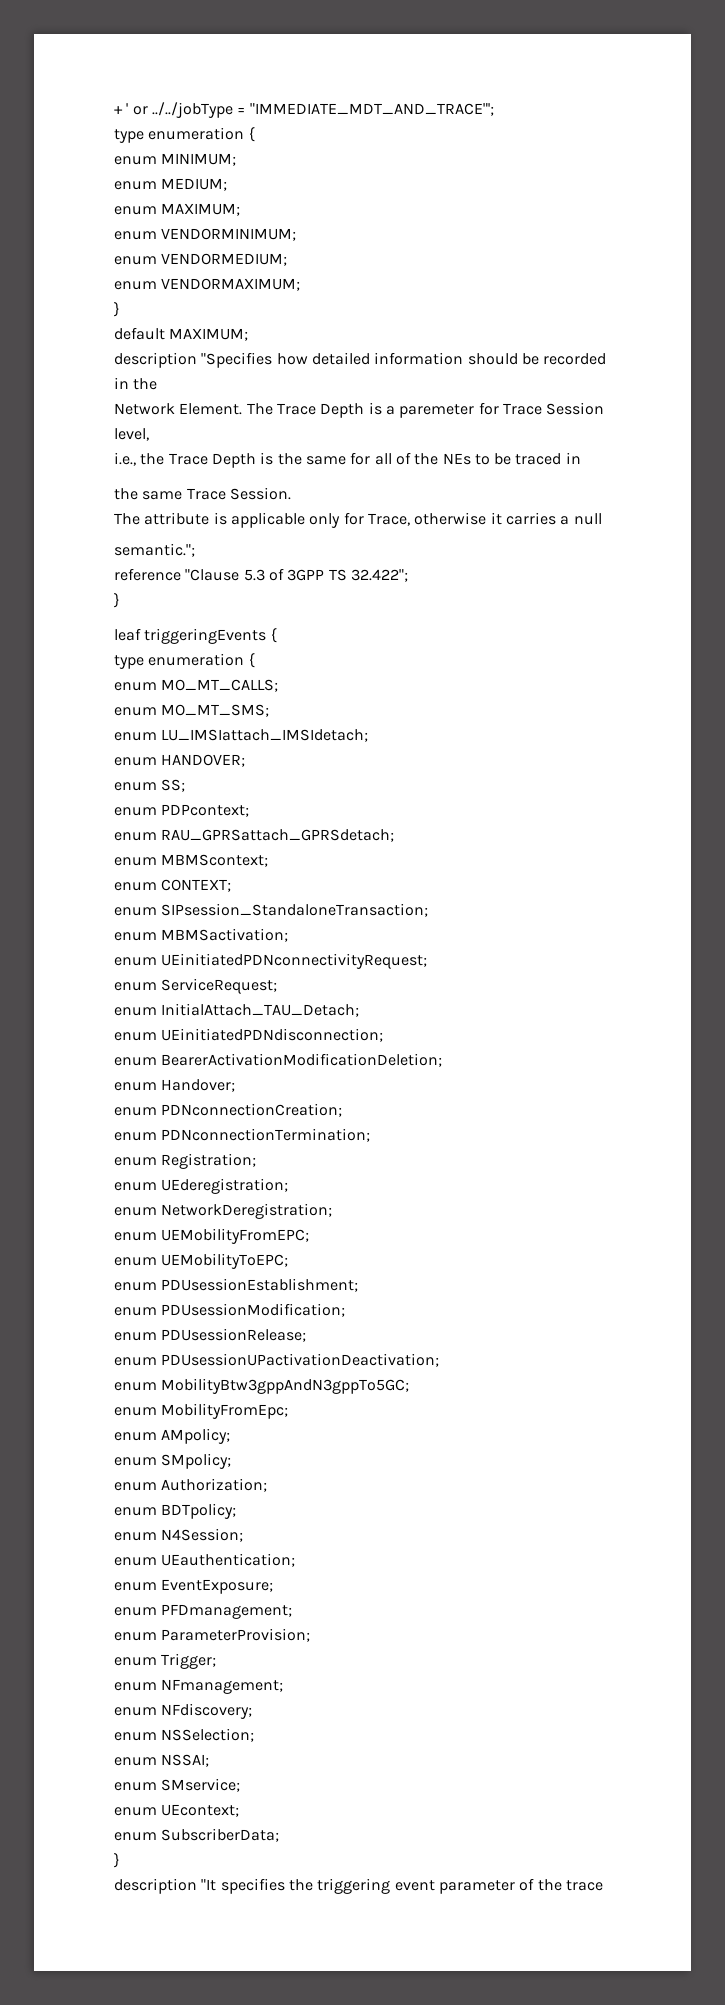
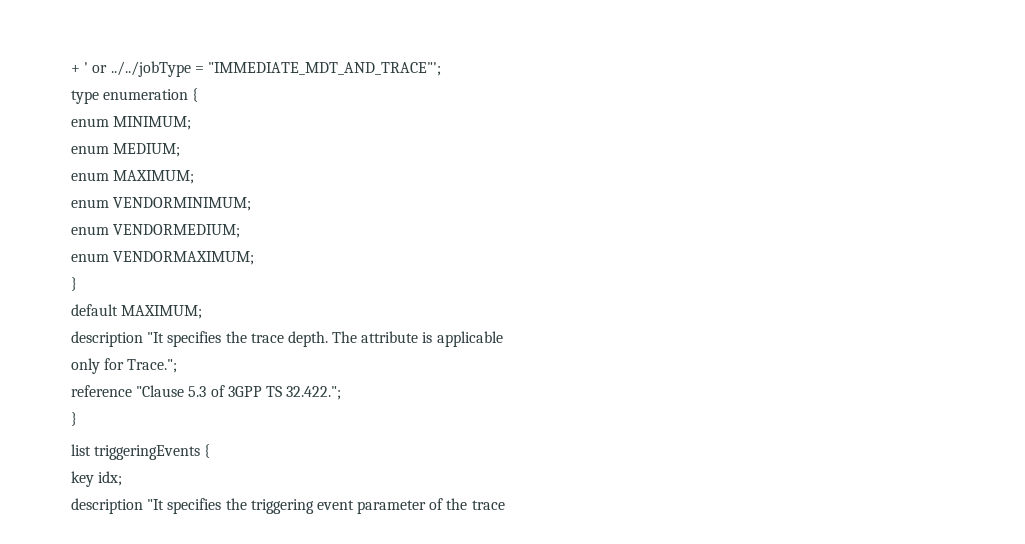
[201,352,607,368] [114,377,158,390] [114,402,605,418] [114,428,149,441] [114,452,581,468] [114,487,291,500] "Specifies how detailed information should be recorded in the // Network Element. The Trace Depth is a paremeter for Trace Session level, // i.e., the Trace Depth is the same for all of the NEs to be traced in // the same Trace Session. // -> [147,331,328,347] "It specifies the trace depth.
(305, 520) none -> (503, 339) //
[367,512,602,526] [114,543,195,557] Trace, otherwise it carries a null // semantic."; -> [127,359,178,373] Trace.";
[350,569,408,582] [114,593,120,608] [114,628,141,641] 32.422"; // } // leaf -> [286,386,342,400] [71,412,77,426] [71,444,91,456] 32.422."; // } // list
[114,653,255,669] [114,679,279,692] [114,704,270,717] [114,729,369,742] [114,754,246,767] [114,779,186,792] [114,804,250,817] [114,829,395,842] [114,854,269,867] [114,879,232,892] [114,903,429,917] [114,928,289,942] [114,953,428,969] [114,978,278,994] [114,1003,360,1017] [114,1028,384,1042] [114,1053,443,1067] [114,1079,236,1092] [114,1103,343,1117] [114,1128,371,1142] [114,1153,257,1169] [114,1178,289,1194] [114,1203,333,1219] [114,1228,310,1244] [114,1253,289,1269] [114,1278,359,1292] [114,1303,346,1317] [114,1328,307,1342] [114,1353,440,1367] [114,1378,410,1394] [114,1403,289,1419] [114,1428,231,1444] [114,1453,232,1469] [114,1478,268,1492] [114,1503,237,1519] [114,1528,244,1542] [114,1553,296,1567] [114,1579,274,1594] [114,1604,293,1619] [114,1628,311,1642] [114,1653,217,1669] [114,1679,284,1694] [114,1703,253,1719] [114,1728,255,1742] [114,1754,210,1767] [114,1778,241,1792] [114,1804,240,1817] [114,1828,280,1842] [114,1853,120,1868] type enumeration { // enum MO_MT_CALLS; // enum MO_MT_SMS; // enum LU_IMSIattach_IMSIdetach; // enum HANDOVER; // enum SS; // enum PDPcontext; // enum RAU_GPRSattach_GPRSdetach; // enum MBMScontext; // enum CONTEXT; // enum SIPsession_StandaloneTransaction; // enum MBMSactivation; // enum UEinitiatedPDNconnectivityRequest; // enum ServiceRequest; // enum InitialAttach_TAU_Detach; // enum UEinitiatedPDNdisconnection; // enum BearerActivationModificationDeletion; // enum Handover; // enum PDNconnectionCreation; // enum PDNconnectionTermination; // enum Registration; // enum UEderegistration; // enum NetworkDeregistration; // enum UEMobilityFromEPC; // enum UEMobilityToEPC; // enum PDUsessionEstablishment; // enum PDUsessionModification; // enum PDUsessionRelease; // enum PDUsessionUPactivationDeactivation; // enum MobilityBtw3gppAndN3gppTo5GC; // enum MobilityFromEpc; // enum AMpolicy; // enum SMpolicy; // enum Authorization; // enum BDTpolicy; // enum N4Session; // enum UEauthentication; // enum EventExposure; // enum PFDmanagement; // enum ParameterProvision; // enum Trigger; // enum NFmanagement; // enum NFdiscovery; // enum NSSelection; // enum NSSAI; // enum SMservice; // enum UEcontext; // enum SubscriberData; // } -> [71,471,123,487] key idx;

